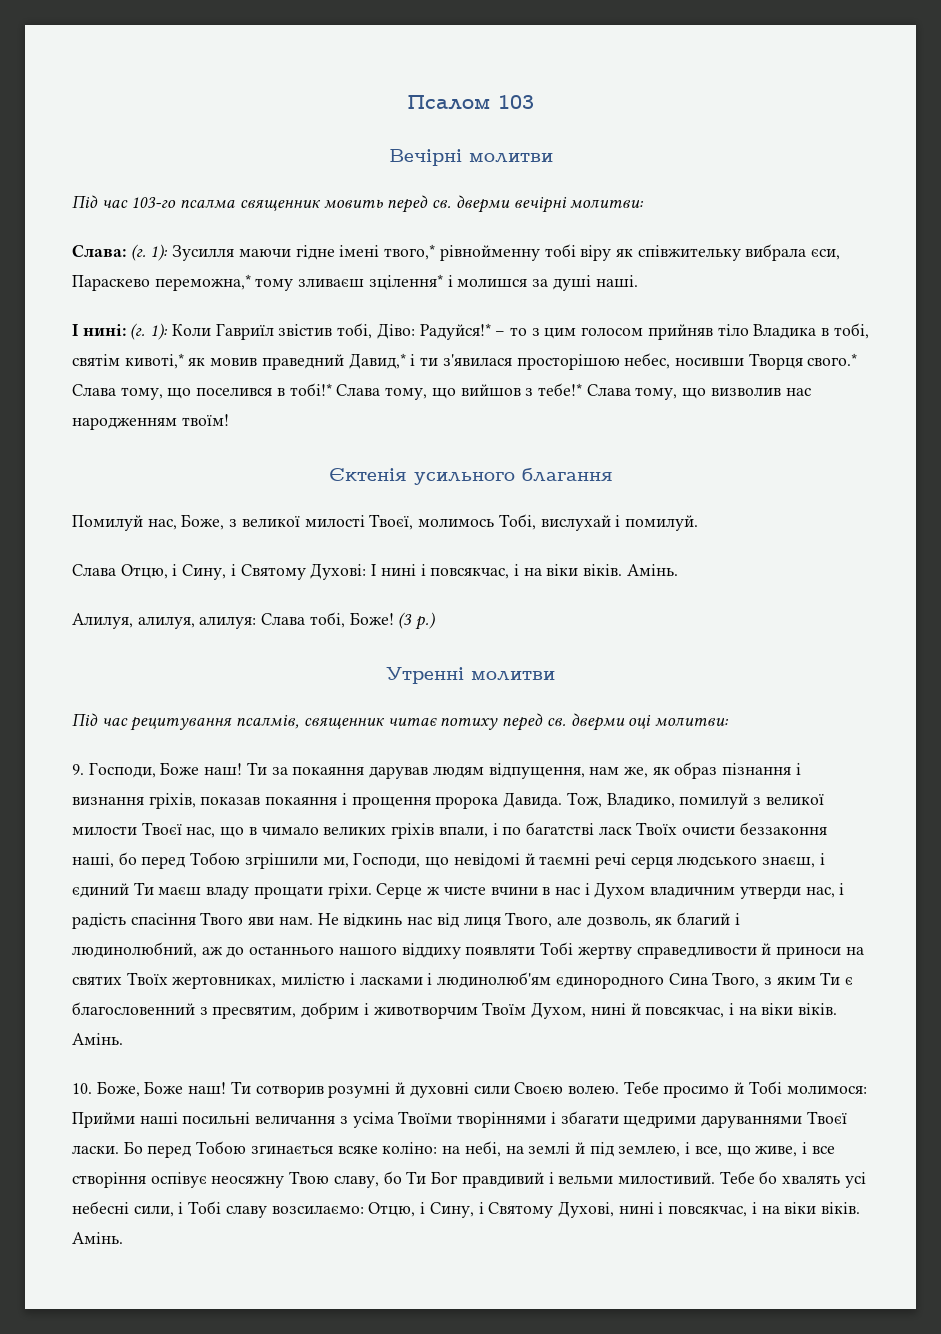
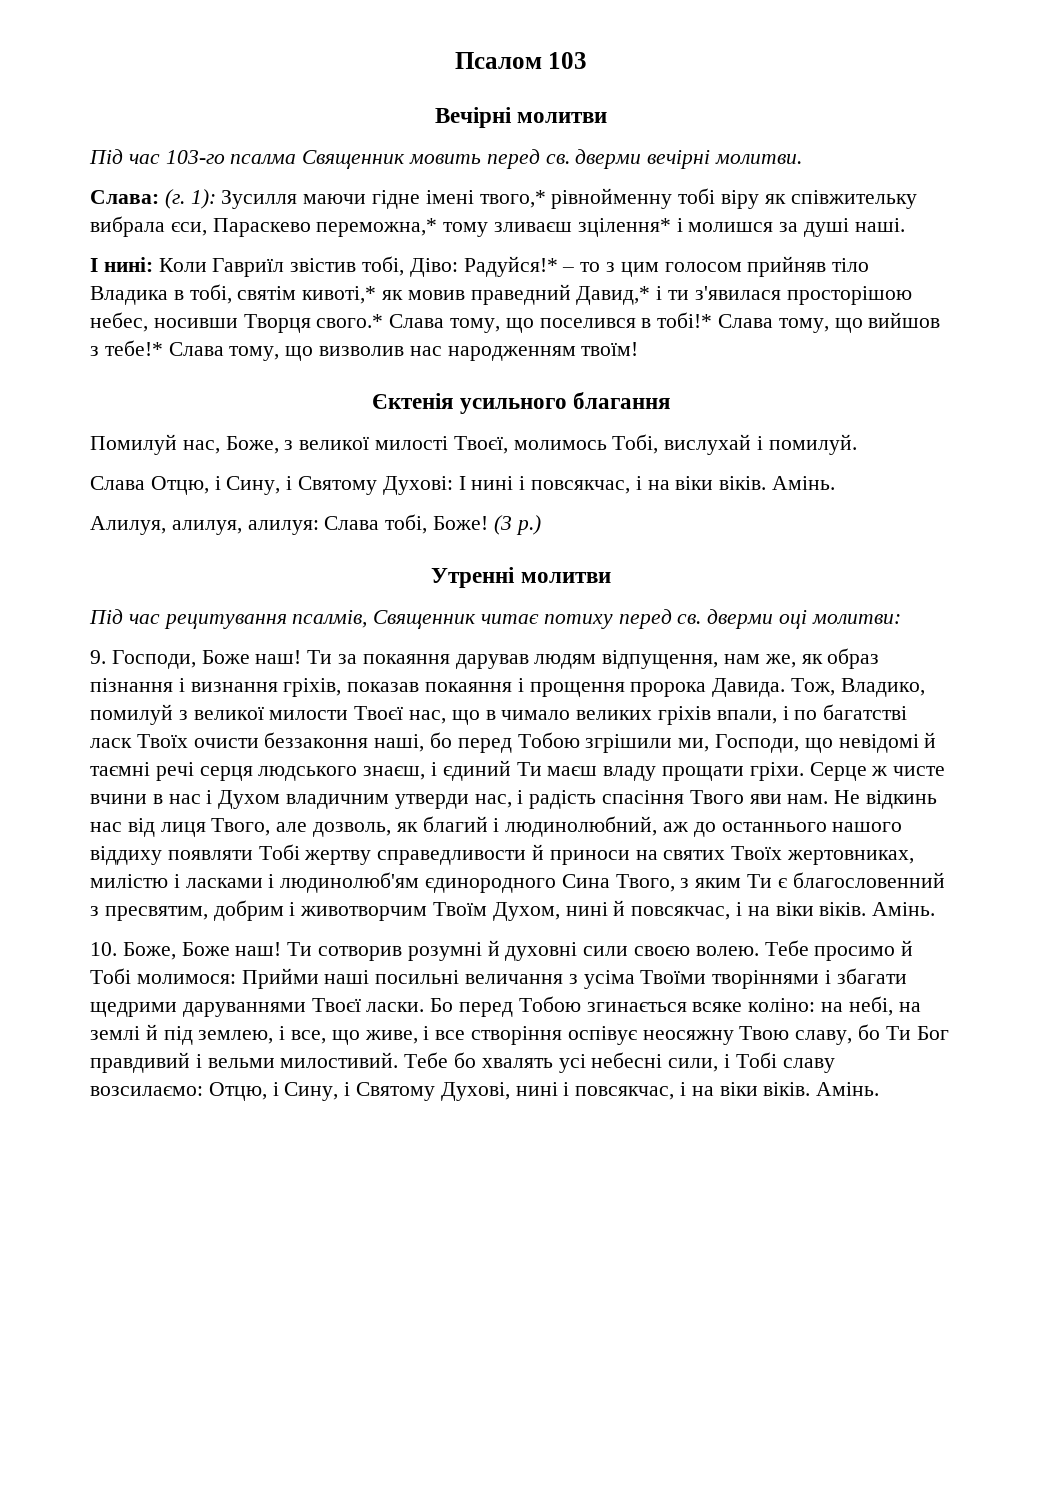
[239,199,321,211] священник -> [302,150,406,169] Священник
[570,199,645,208] молитви: -> [715,154,803,164] молитви.
[130,323,169,340] (г. 1): -> (153, 264) none
[303,717,385,729] священник -> [373,610,477,629] Священник
[514,1082,564,1094] Своєю -> [634,946,691,956] своєю

